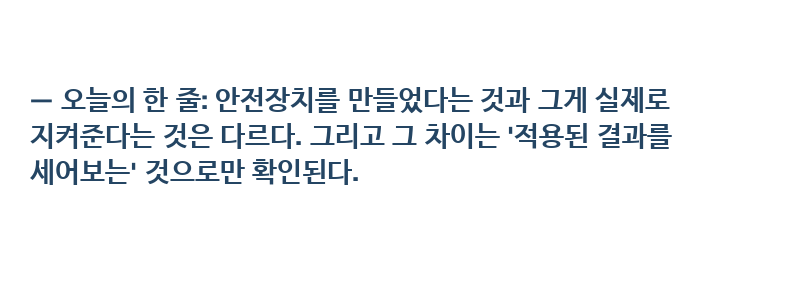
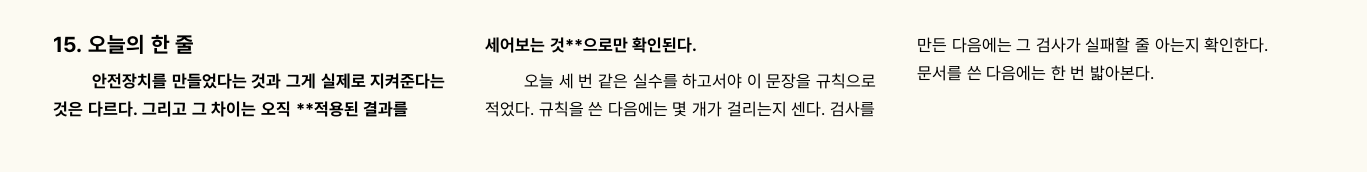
[30,99,53,109] — -> [53,36,82,53] 15.
[175,87,208,112] 줄: -> [175,35,195,54] 줄 //
[507,123,672,149] [30,159,360,185] '적용된 결과를 세어보는' 것으로만 확인된다. -> [260,101,409,117] [485,37,698,53] [524,73,876,89] [485,101,875,117] [917,37,1269,53] [917,65,1154,81] 오직 **적용된 결과를 세어보는 것**으로만 확인된다. // 오늘 세 번 같은 실수를 하고서야 이 문장을 규칙으로 적었다. 규칙을 쓴 다음에는 몇 개가 걸리는지 센다. 검사를 만든 다음에는 그 검사가 실패할 줄 아는지 확인한다. 문서를 쓴 다음에는 한 번 밟아본다.

